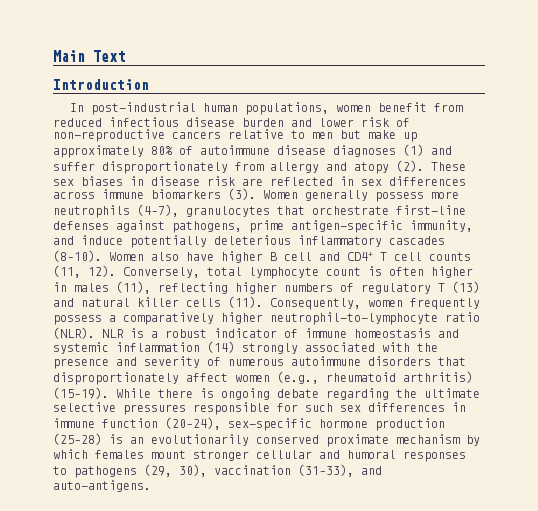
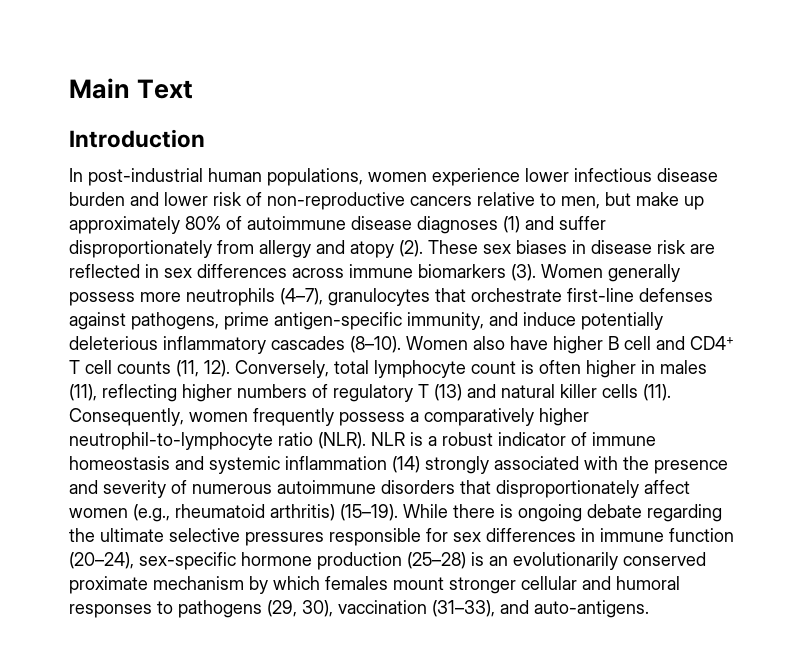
[377,102,463,112] [53,118,102,127] benefit from reduced -> [432,168,569,186] experience lower
[312,132,333,139] men -> [561,196,600,209] men,
[305,403,333,412] such -> (448, 535) none

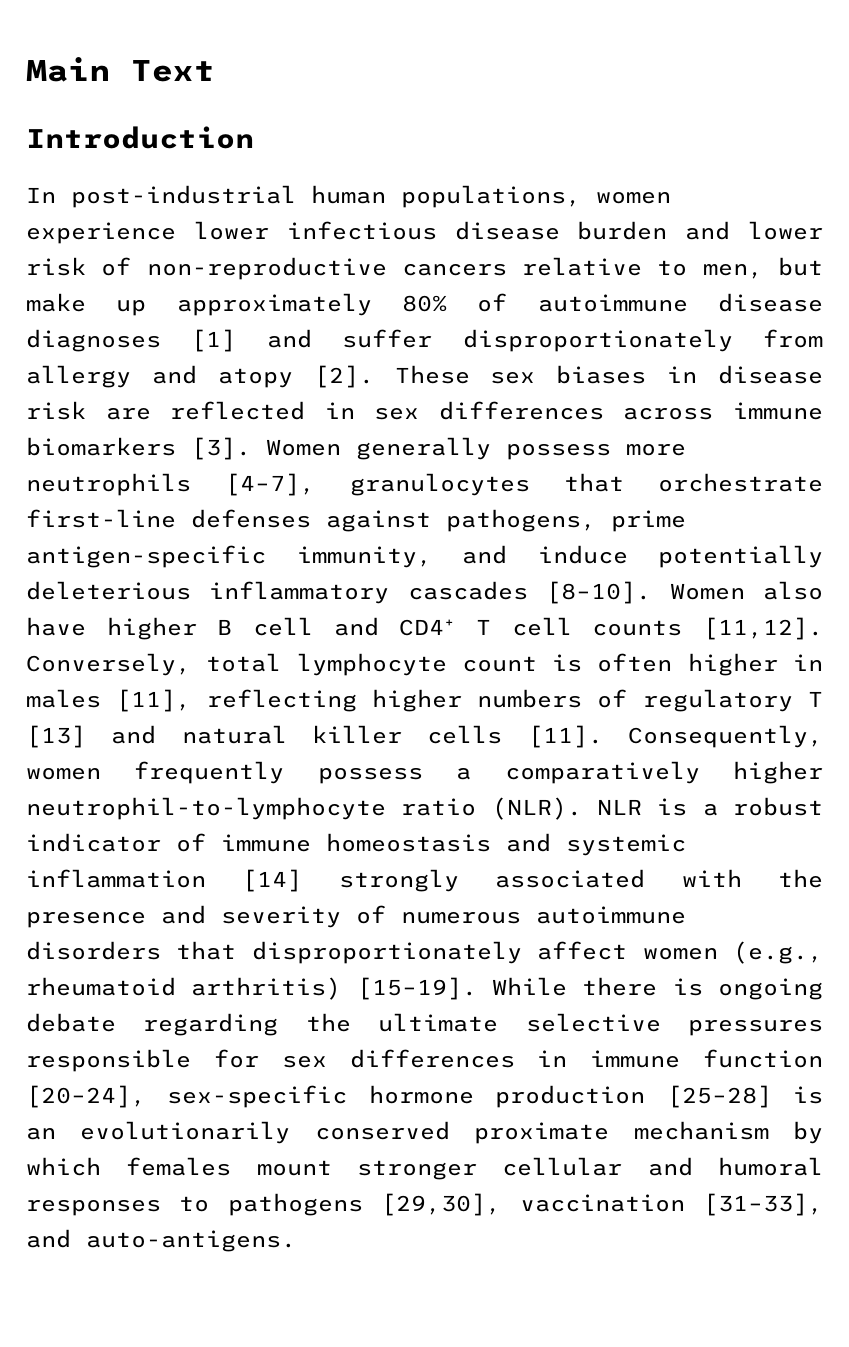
[503,216,520,233] (1) -> [191,329,237,352] [1]
[399,240,423,257] (2). -> [313,365,374,388] [2].
[511,264,536,281] (3). -> [191,437,251,460] [3].
[280,288,323,305] (4–7), -> [225,473,316,496] [4–7],
[350,336,401,353] (8–10). -> [546,581,652,604] [8–10].
[176,360,230,377] (11, 12). -> [703,617,823,640] [11,12].
[69,384,97,401] (11), -> [116,689,192,712] [11],
[434,384,462,401] (13) -> [26,725,86,748] [13]
[643,384,671,401] (11). -> [527,725,603,748] [11].
[392,456,420,473] (14) -> [242,869,303,892] [14]
[340,504,398,521] (15–19). -> [356,977,477,1000] [15–19].
[69,552,134,569] (20–24), -> [26,1085,146,1108] [20–24],
[407,552,466,569] (25–28) -> [666,1085,772,1108] [25–28]
[267,600,495,617] (29, 30), vaccination (31–33), -> [381,1193,823,1216] [29,30], vaccination [31–33],

